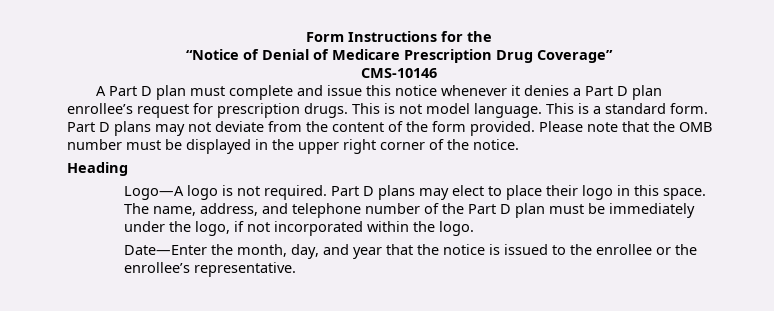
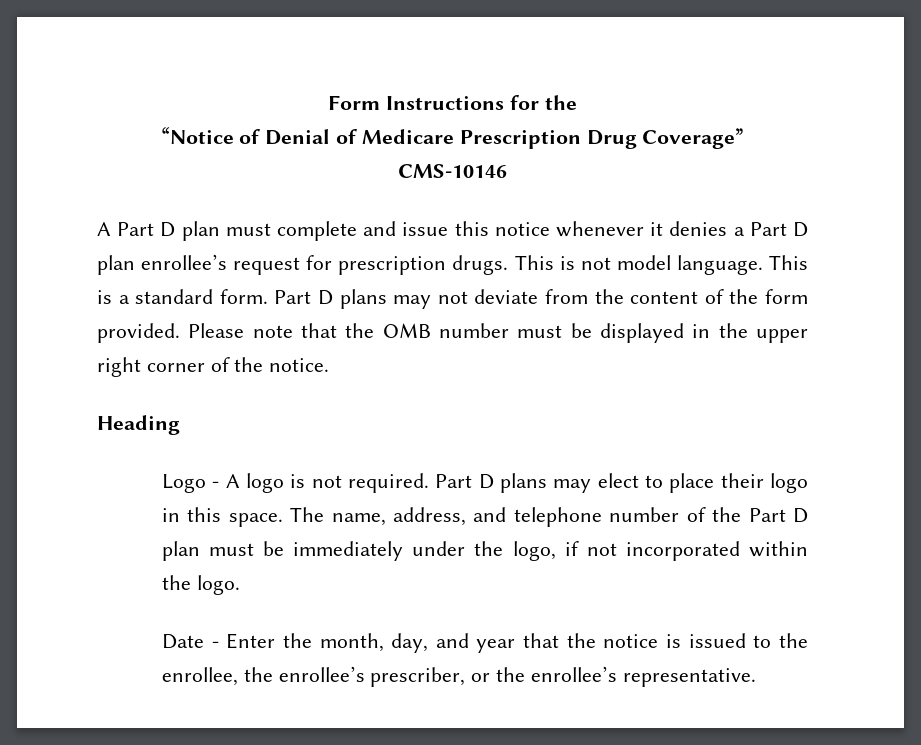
[124,186,185,200] Logo—A -> [161,474,240,493] Logo - A
[124,245,208,255] Date—Enter -> [161,633,276,649] Date - Enter
[596,244,653,255] enrollee -> [161,666,466,687] enrollee, the enrollee’s prescriber,

